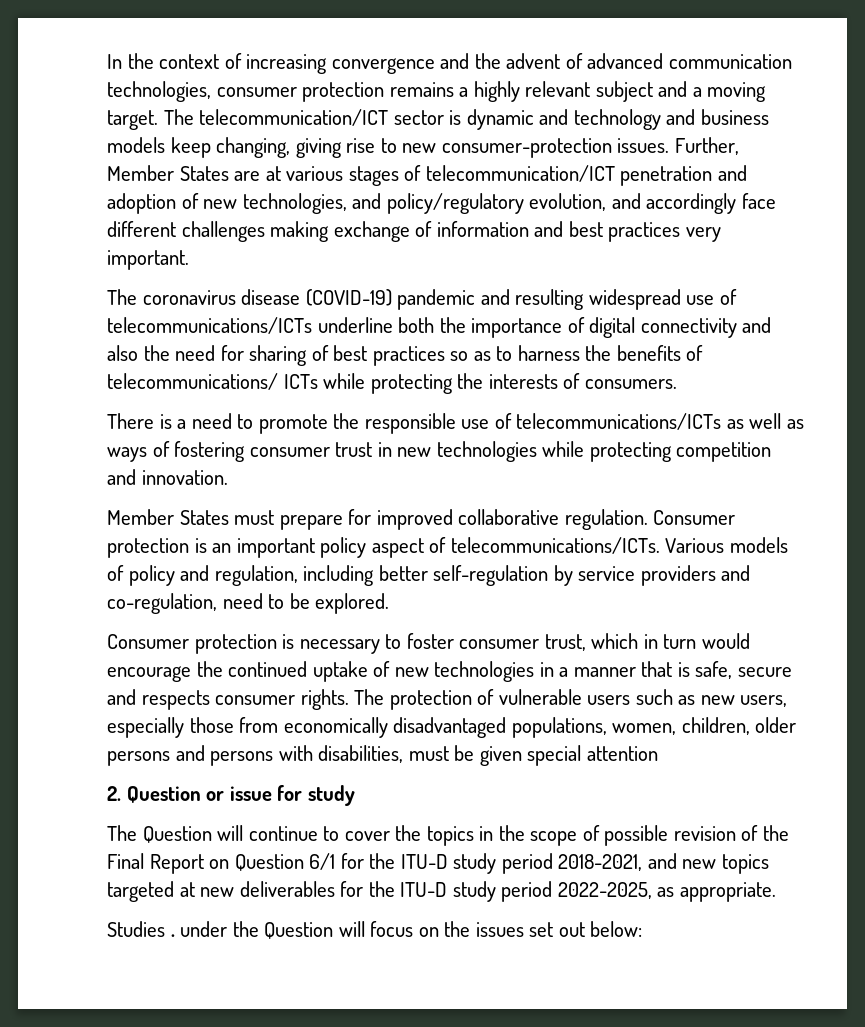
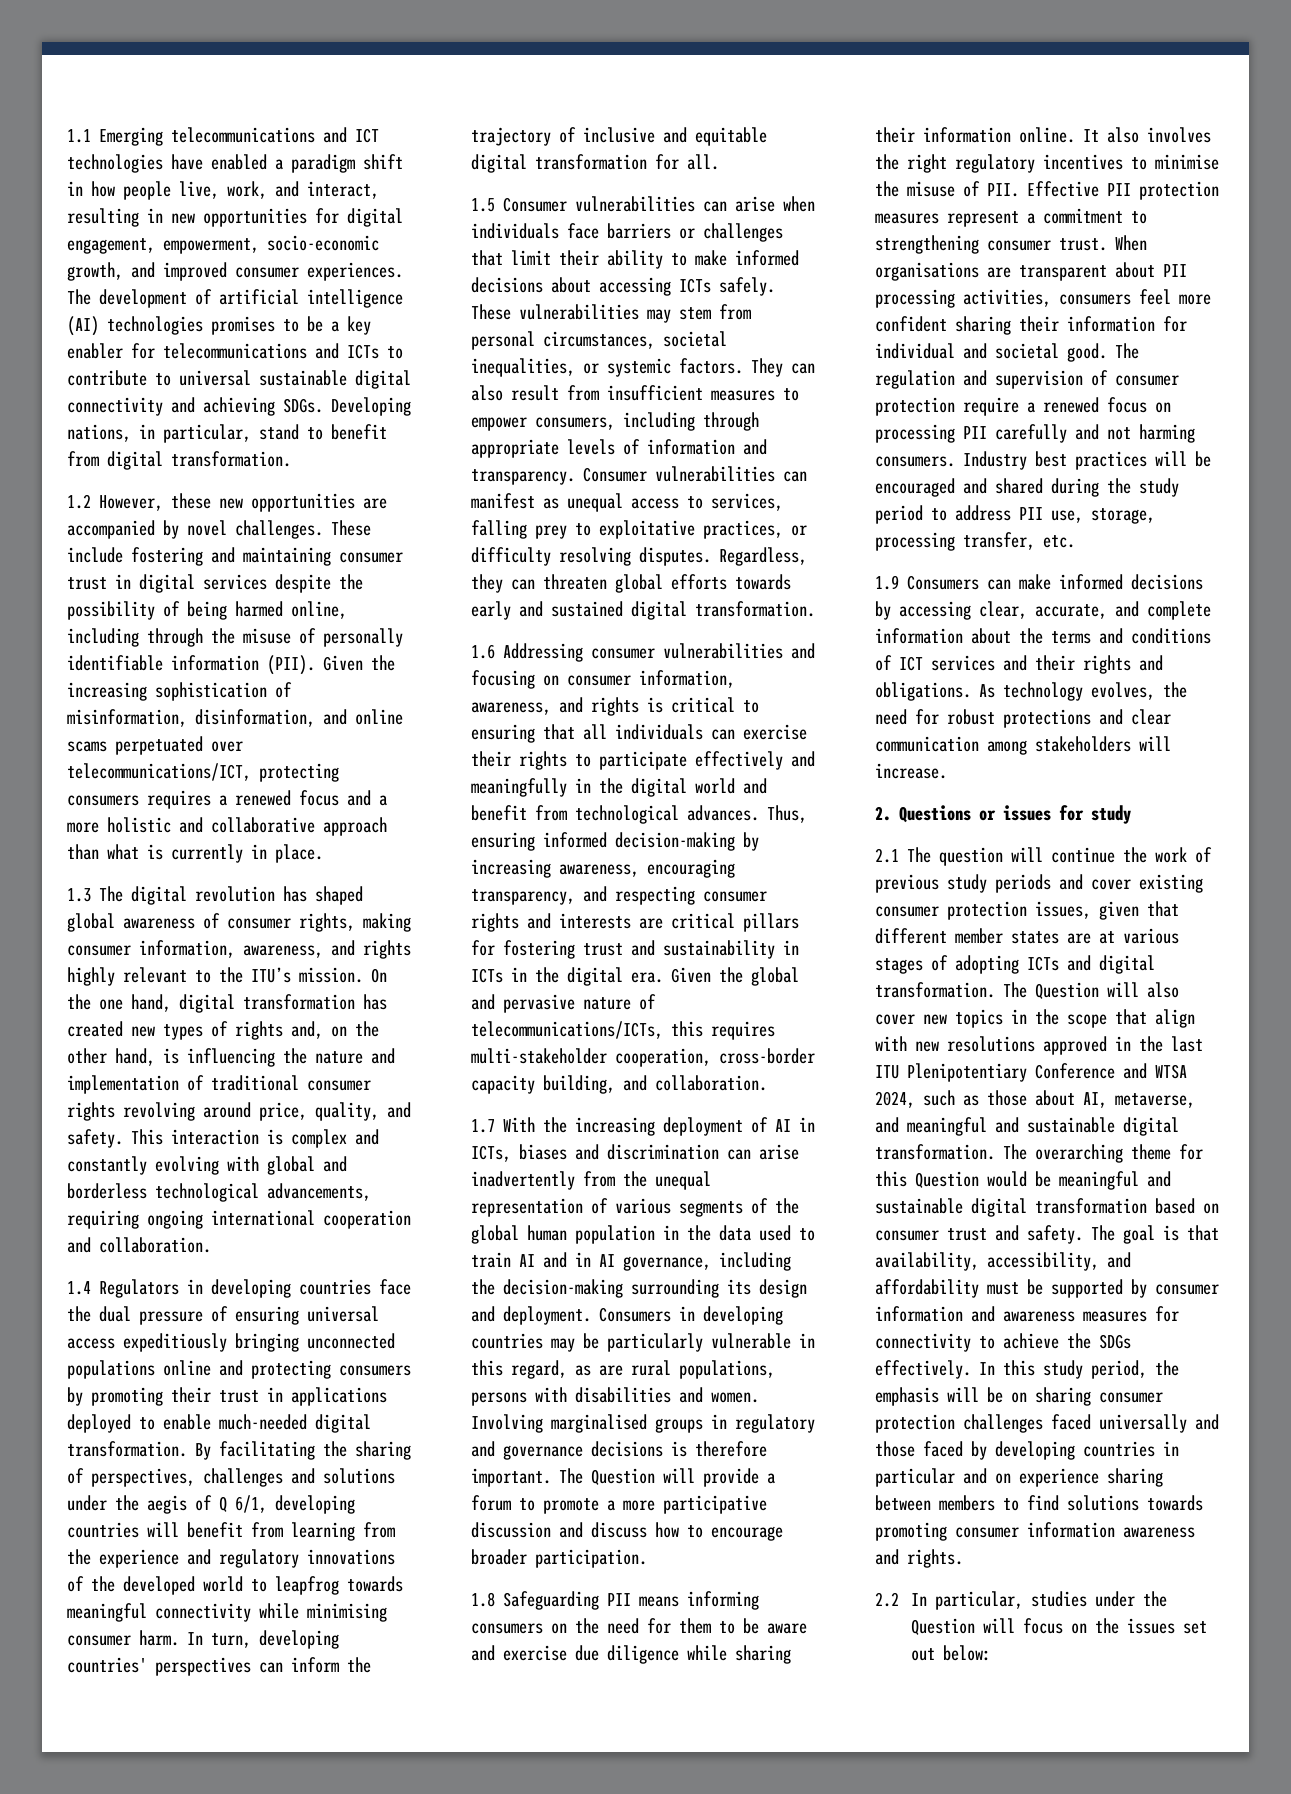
[107,53,792,74] [107,81,767,102] [107,109,769,130] [107,137,739,158] [107,165,229,181] In the context of increasing convergence and the advent of advanced communication technologies, consumer protection remains a highly relevant subject and a moving target. The telecommunication/ICT sector is dynamic and technology and business models keep changing, giving rise to new consumer-protection issues. Further, Member States -> [67,127,379,146] [67,154,403,173] [67,181,379,200] [67,208,403,227] [67,235,379,254] [67,262,403,281] [67,289,403,308] [67,316,371,336] [67,343,403,359] [67,370,411,389] [67,397,411,416] [67,424,387,443] [67,451,291,470] [67,493,387,512] [67,520,371,539] [67,547,403,566] [67,574,363,593] [67,601,347,620] [67,628,403,647] [67,655,395,675] [67,682,292,701] [67,709,403,727] [67,736,243,755] [67,763,339,782] [67,790,387,809] [67,817,387,836] [67,844,323,863] [67,886,363,905] [67,913,411,932] [67,940,411,959] [67,967,387,986] [67,994,387,1013] [67,1021,379,1040] [67,1048,395,1067] [67,1075,371,1094] [67,1102,411,1121] [67,1129,379,1148] [67,1156,347,1175] [67,1183,371,1202] [67,1210,411,1229] [67,1237,211,1253] [67,1279,411,1298] [67,1306,379,1325] [67,1333,395,1352] [67,1360,411,1379] [67,1387,387,1406] [67,1414,371,1433] [67,1441,411,1460] [67,1468,395,1487] [67,1495,355,1514] [67,1522,395,1541] [67,1549,395,1568] [67,1576,403,1595] [67,1603,387,1622] [67,1630,339,1649] [67,1657,371,1676] [471,127,767,146] [471,154,719,173] [471,196,815,212] [471,223,783,242] [471,250,799,269] [471,277,775,296] [471,304,751,323] [471,331,727,350] [471,358,815,377] [471,385,799,401] [471,412,759,431] [471,439,767,458] [471,466,807,485] [471,493,783,512] [471,520,807,539] [471,547,807,566] [471,574,791,593] [471,601,815,620] [471,643,815,662] [471,670,735,689] [471,697,759,716] [471,724,807,743] [471,751,815,770] [471,778,767,797] [471,805,807,824] [471,832,759,851] [471,859,735,878] [471,886,767,905] [471,913,799,932] [471,940,799,959] [471,967,799,986] [471,994,656,1013] [471,1021,775,1040] [471,1048,815,1067] [471,1075,767,1094] [471,1117,815,1136] [471,1144,799,1162] [471,1171,711,1190] [471,1198,799,1217] [471,1225,815,1244] [471,1252,791,1271] [471,1279,807,1298] [471,1306,783,1325] [471,1333,815,1352] [471,1360,775,1379] [471,1387,759,1406] [471,1414,815,1433] [471,1441,767,1460] [471,1468,775,1487] [471,1495,767,1514] [471,1522,783,1541] [471,1549,647,1568] [471,1591,759,1610] [471,1618,807,1634] [471,1645,791,1664] [875,127,1211,143] [875,154,1219,173] [875,181,1219,200] [875,208,1147,227] [875,235,1147,254] [875,262,1187,281] [875,289,1211,308] [875,316,1187,335] [875,343,1139,362] [875,370,1179,389] [875,397,1171,416] [875,424,1195,443] [875,451,1211,470] [875,478,1179,497] [875,505,1155,524] [875,532,1075,551] [875,574,1203,590] [875,601,1211,620] [875,628,1211,644] [875,655,1163,674] [875,682,1187,701] [875,709,1171,728] [875,736,1171,755] [875,763,947,779] [875,805,1131,824] [875,847,1212,866] [875,874,1203,893] [875,901,1179,920] [875,928,1059,944] 1.1 Emerging telecommunications and ICT technologies have enabled a paradigm shift in how people live, work, and interact, resulting in new opportunities for digital engagement, empowerment, socio-economic growth, and improved consumer experiences. The development of artificial intelligence (AI) technologies promises to be a key enabler for telecommunications and ICTs to contribute to universal sustainable digital connectivity and achieving SDGs. Developing nations, in particular, stand to benefit from digital transformation. // 1.2 However, these new opportunities are accompanied by novel challenges. These include fostering and maintaining consumer trust in digital services despite the possibility of being harmed online, including through the misuse of personally identifiable information (PII). Given the increasing sophistication of misinformation, disinformation, and online scams perpetuated over telecommunications/ICT, protecting consumers requires a renewed focus and a more holistic and collaborative approach than what is currently in place. // 1.3 The digital revolution has shaped global awareness of consumer rights, making consumer information, awareness, and rights highly relevant to the ITU’s mission. On the one hand, digital transformation has created new types of rights and, on the other hand, is influencing the nature and implementation of traditional consumer rights revolving around price, quality, and safety. This interaction is complex and constantly evolving with global and borderless technological advancements, requiring ongoing international cooperation and collaboration. // 1.4 Regulators in developing countries face the dual pressure of ensuring universal access expeditiously bringing unconnected populations online and protecting consumers by promoting their trust in applications deployed to enable much-needed digital transformation. By facilitating the sharing of perspectives, challenges and solutions under the aegis of Q 6/1, developing countries will benefit from learning from the experience and regulatory innovations of the developed world to leapfrog towards meaningful connectivity while minimising consumer harm. In turn, developing countries' perspectives can inform the trajectory of inclusive and equitable digital transformation for all. // 1.5 Consumer vulnerabilities can arise when individuals face barriers or challenges that limit their ability to make informed decisions about accessing ICTs safely. These vulnerabilities may stem from personal circumstances, societal inequalities, or systemic factors. They can also result from insufficient measures to empower consumers, including through appropriate levels of information and transparency. Consumer vulnerabilities can manifest as unequal access to services, falling prey to exploitative practices, or difficulty resolving disputes. Regardless, they can threaten global efforts towards early and sustained digital transformation. // 1.6 Addressing consumer vulnerabilities and focusing on consumer information, awareness, and rights is critical to ensuring that all individuals can exercise their rights to participate effectively and meaningfully in the digital world and benefit from technological advances. Thus, ensuring informed decision-making by increasing awareness, encouraging transparency, and respecting consumer rights and interests are critical pillars for fostering trust and sustainability in ICTs in the digital era. Given the global and pervasive nature of telecommunications/ICTs, this requires multi-stakeholder cooperation, cross-border capacity building, and collaboration. // 1.7 With the increasing deployment of AI in ICTs, biases and discrimination can arise inadvertently from the unequal representation of various segments of the global human population in the data used to train AI and in AI governance, including the decision-making surrounding its design and deployment. Consumers in developing countries may be particularly vulnerable in this regard, as are rural populations, persons with disabilities and women. Involving marginalised groups in regulatory and governance decisions is therefore important. The Question will provide a forum to promote a more participative discussion and discuss how to encourage broader participation. // 1.8 Safeguarding PII means informing consumers on the need for them to be aware and exercise due diligence while sharing their information online. It also involves the right regulatory incentives to minimise the misuse of PII. Effective PII protection measures represent a commitment to strengthening consumer trust. When organisations are transparent about PII processing activities, consumers feel more confident sharing their information for individual and societal good. The regulation and supervision of consumer protection require a renewed focus on processing PII carefully and not harming consumers. Industry best practices will be encouraged and shared during the study period to address PII use, storage, processing transfer, etc. // 1.9 Consumers can make informed decisions by accessing clear, accurate, and complete information about the terms and conditions of ICT services and their rights and obligations. As technology evolves, the need for robust protections and clear communication among stakeholders will increase. // 2. Questions or issues for study // 2.1 The question will continue the work of previous study periods and cover existing consumer protection issues, given that different member states
[425,165,747,186] [107,193,776,214] [107,221,721,242] [107,250,189,270] [107,289,737,310] [107,317,772,338] [107,345,704,366] [107,373,677,394] [107,413,804,434] [107,441,772,462] [107,469,228,485] [107,509,736,530] [107,537,788,558] [107,565,751,586] [107,593,390,614] [107,633,750,654] [107,661,792,682] [107,689,788,710] [107,717,797,738] [107,745,658,766] [107,785,355,806] [107,825,790,846] [107,853,769,874] [107,881,776,902] [107,921,175,937] telecommunication/ICT penetration and adoption of new technologies, and policy/regulatory evolution, and accordingly face different challenges making exchange of information and best practices very important. // The coronavirus disease (COVID-19) pandemic and resulting widespread use of telecommunications/ICTs underline both the importance of digital connectivity and also the need for sharing of best practices so as to harness the benefits of telecommunications/ ICTs while protecting the interests of consumers. // There is a need to promote the responsible use of telecommunications/ICTs as well as ways of fostering consumer trust in new technologies while protecting competition and innovation. // Member States must prepare for improved collaborative regulation. Consumer protection is an important policy aspect of telecommunications/ICTs. Various models of policy and regulation, including better self-regulation by service providers and co-regulation, need to be explored. // Consumer protection is necessary to foster consumer trust, which in turn would encourage the continued uptake of new technologies in a manner that is safe, secure and respects consumer rights. The protection of vulnerable users such as new users, especially those from economically disadvantaged populations, women, children, older persons and persons with disabilities, must be given special attention // 2. Question or issue for study // The Question will continue to cover the topics in the scope of possible revision of the Final Report on Question 6/1 for the ITU-D study period 2018-2021, and new topics targeted at new deliverables for the ITU-D study period 2022-2025, as appropriate. // Studies . -> [955,955,1155,974] [875,982,1179,999] [875,1009,1195,1028] [875,1036,1203,1055] [875,1063,1187,1082] [875,1090,1195,1108] [875,1117,1179,1136] [875,1144,1203,1163] [875,1171,1171,1190] [875,1198,1219,1217] [875,1225,1219,1244] [875,1252,1131,1271] [875,1279,1219,1298] [875,1306,1179,1322] [875,1333,1131,1352] [875,1360,1179,1379] [875,1387,1163,1406] [875,1414,1219,1433] [875,1441,1179,1460] [875,1468,1163,1487] [875,1495,1203,1511] [875,1522,1195,1541] [875,1549,963,1568] [875,1591,1087,1610] adopting ICTs and digital transformation. The Question will also cover new topics in the scope that align with new resolutions approved in the last ITU Plenipotentiary Conference and WTSA 2024, such as those about AI, metaverse, and meaningful and sustainable digital transformation. The overarching theme for this Question would be meaningful and sustainable digital transformation based on consumer trust and safety. The goal is that availability, accessibility, and affordability must be supported by consumer information and awareness measures for connectivity to achieve the SDGs effectively. In this study period, the emphasis will be on sharing consumer protection challenges faced universally and those faced by developing countries in particular and on experience sharing between members to find solutions towards promoting consumer information awareness and rights. // 2.2 In particular, studies

